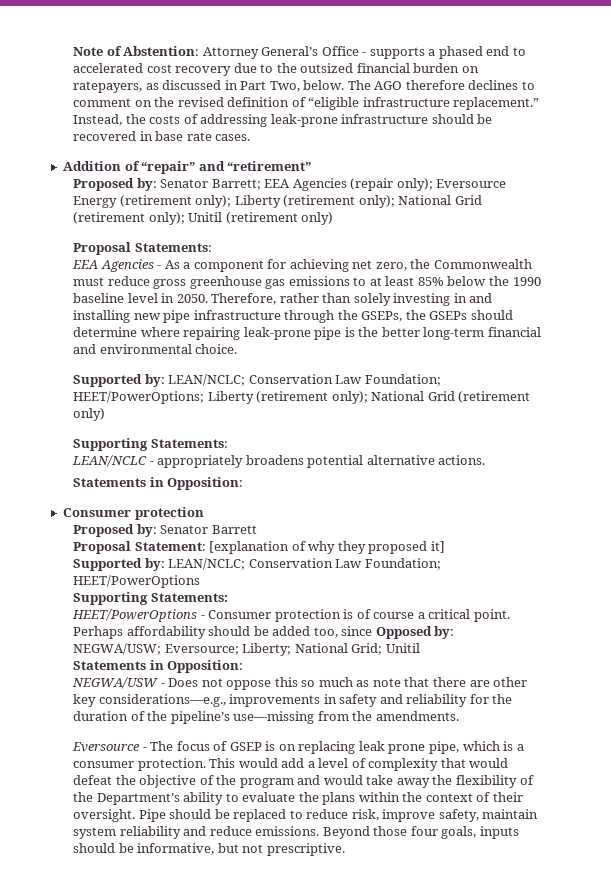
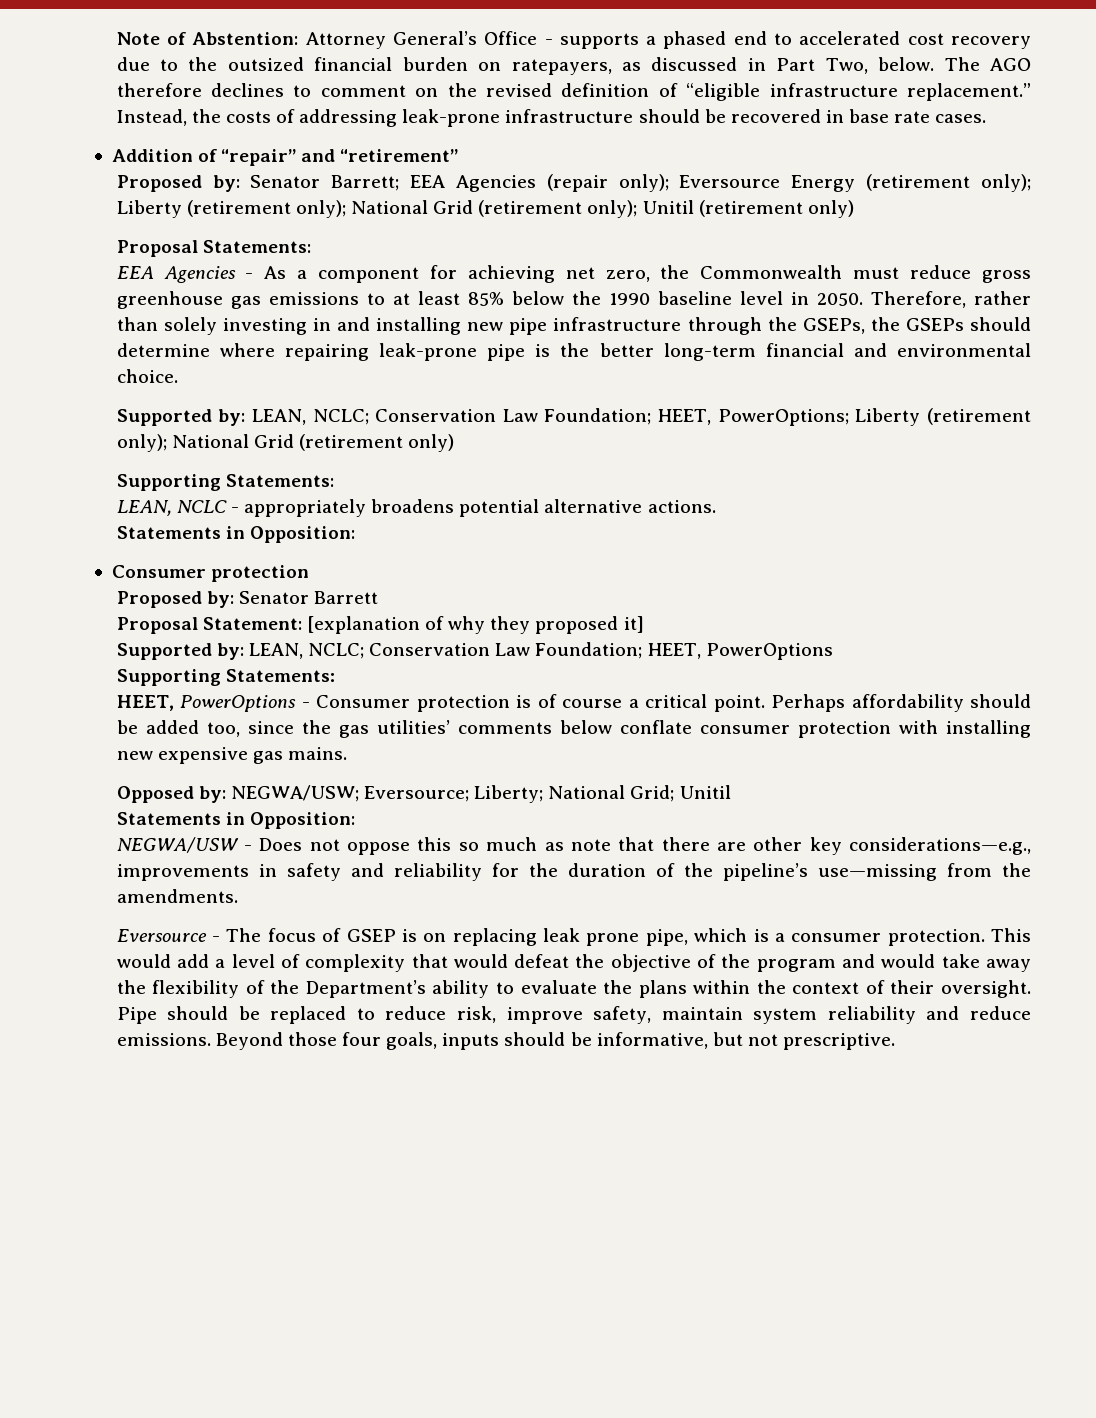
[168,374,441,386] [73,391,205,404] LEAN/NCLC; Conservation Law Foundation; HEET/PowerOptions; -> [251,408,849,426] LEAN, NCLC; Conservation Law Foundation; HEET, PowerOptions;
[72,455,148,467] LEAN/NCLC -> [116,500,227,516] LEAN, NCLC
[168,558,441,570] [73,575,201,588] [73,592,228,605] [72,609,198,622] LEAN/NCLC; Conservation Law Foundation; HEET/PowerOptions // Supporting Statements: // HEET/PowerOptions -> [248,642,833,660] [116,669,335,686] [116,695,297,712] LEAN, NCLC; Conservation Law Foundation; HEET, PowerOptions // Supporting Statements: // HEET, PowerOptions
(373, 631) none -> [301,720,1031,738] [116,747,348,764] the gas utilities’ comments below conflate consumer protection with installing new expensive gas mains. //

